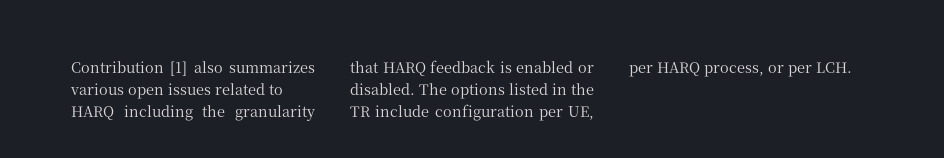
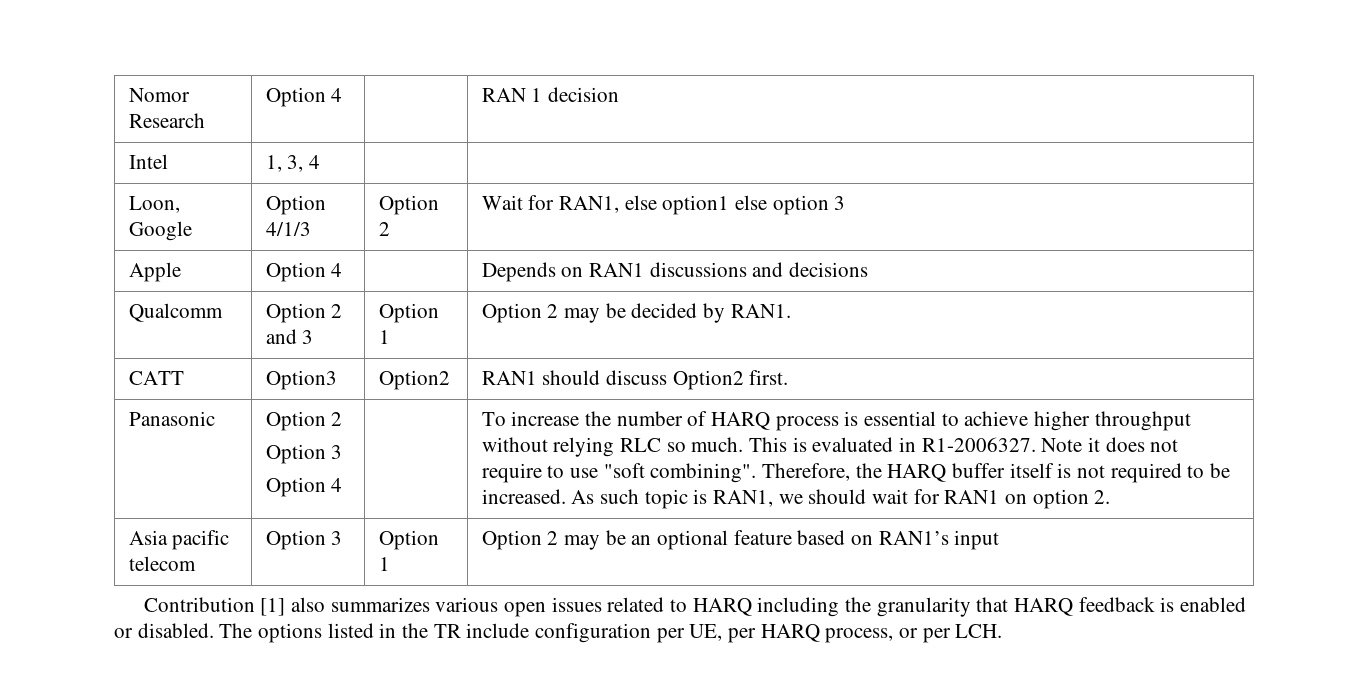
(71, 67) none -> [128,88,190,102] [128,113,205,128] [265,87,343,107] [481,87,620,102] [128,154,168,169] [265,155,321,172] [128,196,180,213] [128,221,192,241] [265,195,326,215] [265,222,311,236] [378,195,439,215] [378,222,390,236] [481,195,846,215] [128,262,181,282] [265,262,343,282] [481,262,869,282] [128,303,223,322] [265,303,343,323] [265,329,314,344] [378,303,439,323] [378,330,390,344] [481,303,791,323] [128,371,184,385] [265,370,337,390] [378,370,450,390] [481,370,789,390] [128,411,215,426] [265,411,343,431] [265,444,343,464] [265,477,343,497] [481,411,1191,431] [481,437,1179,457] [481,463,1231,483] [481,489,1111,509] [128,530,230,550] [128,556,196,571] [265,530,343,550] [378,530,439,550] [378,557,390,571] [481,530,1000,550] Nomor Research | Option 4 | | RAN 1 decision // Intel | 1, 3, 4 | | // Loon, Google | Option 4/1/3 | Option 2 | Wait for RAN1, else option1 else option 3 // Apple | Option 4 | | Depends on RAN1 discussions and decisions // Qualcomm | Option 2 and 3 | Option 1 | Option 2 may be decided by RAN1. // CATT | Option3 | Option2 | RAN1 should discuss Option2 first. // Panasonic | Option 2 // Option 3 // Option 4 | | To increase the number of HARQ process is essential to achieve higher throughput without relying RLC so much. This is evaluated in R1-2006327. Note it does not require to use "soft combining". Therefore, the HARQ buffer itself is not required to be increased. As such topic is RAN1, we should wait for RAN1 on option 2. // Asia pacific telecom | Option 3 | Option 1 | Option 2 may be an optional feature based on RAN1’s input //

